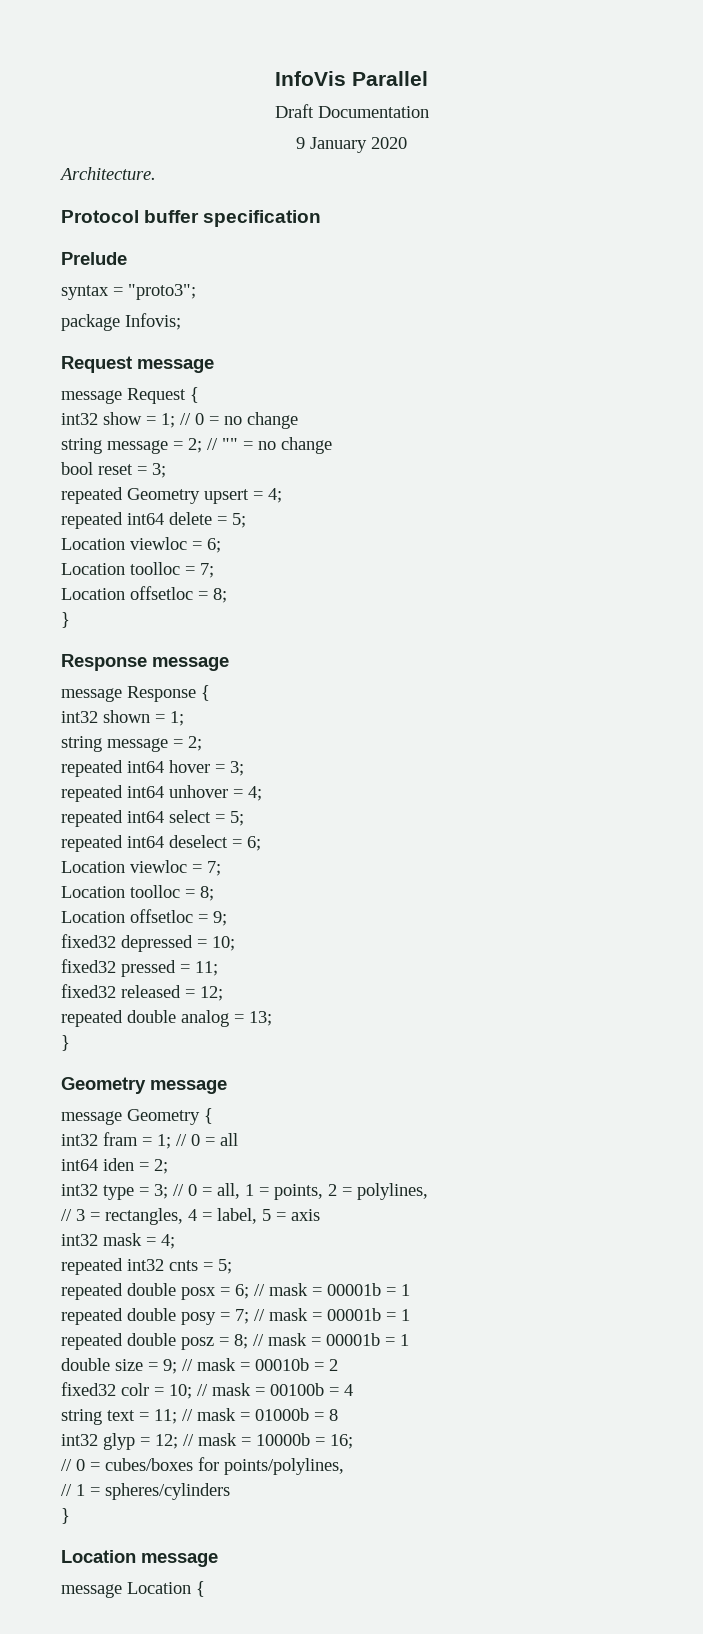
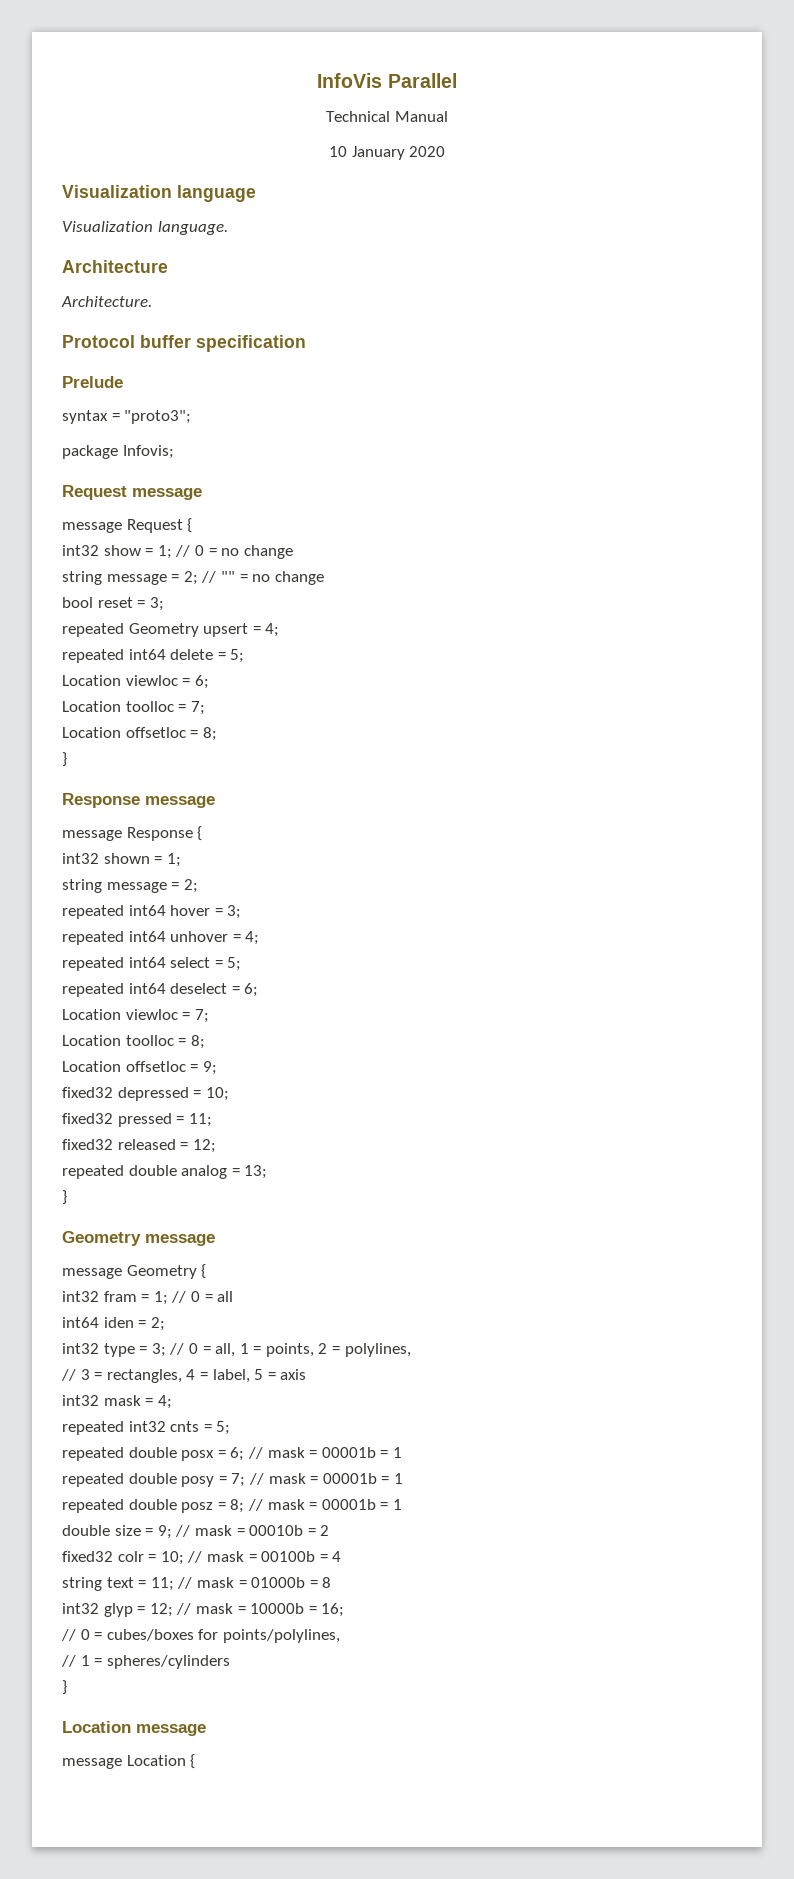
[274,104,429,118] [296,137,305,149] Draft Documentation // 9 -> [326,111,448,122] [328,146,347,157] Technical Manual // 10
(407, 143) none -> [62,185,256,202] [62,221,228,235] [62,260,168,273] // Visualization language // Visualization language. // Architecture

